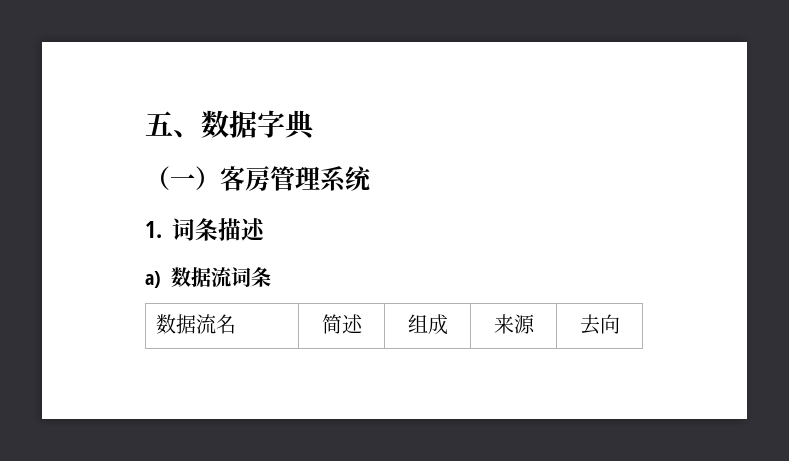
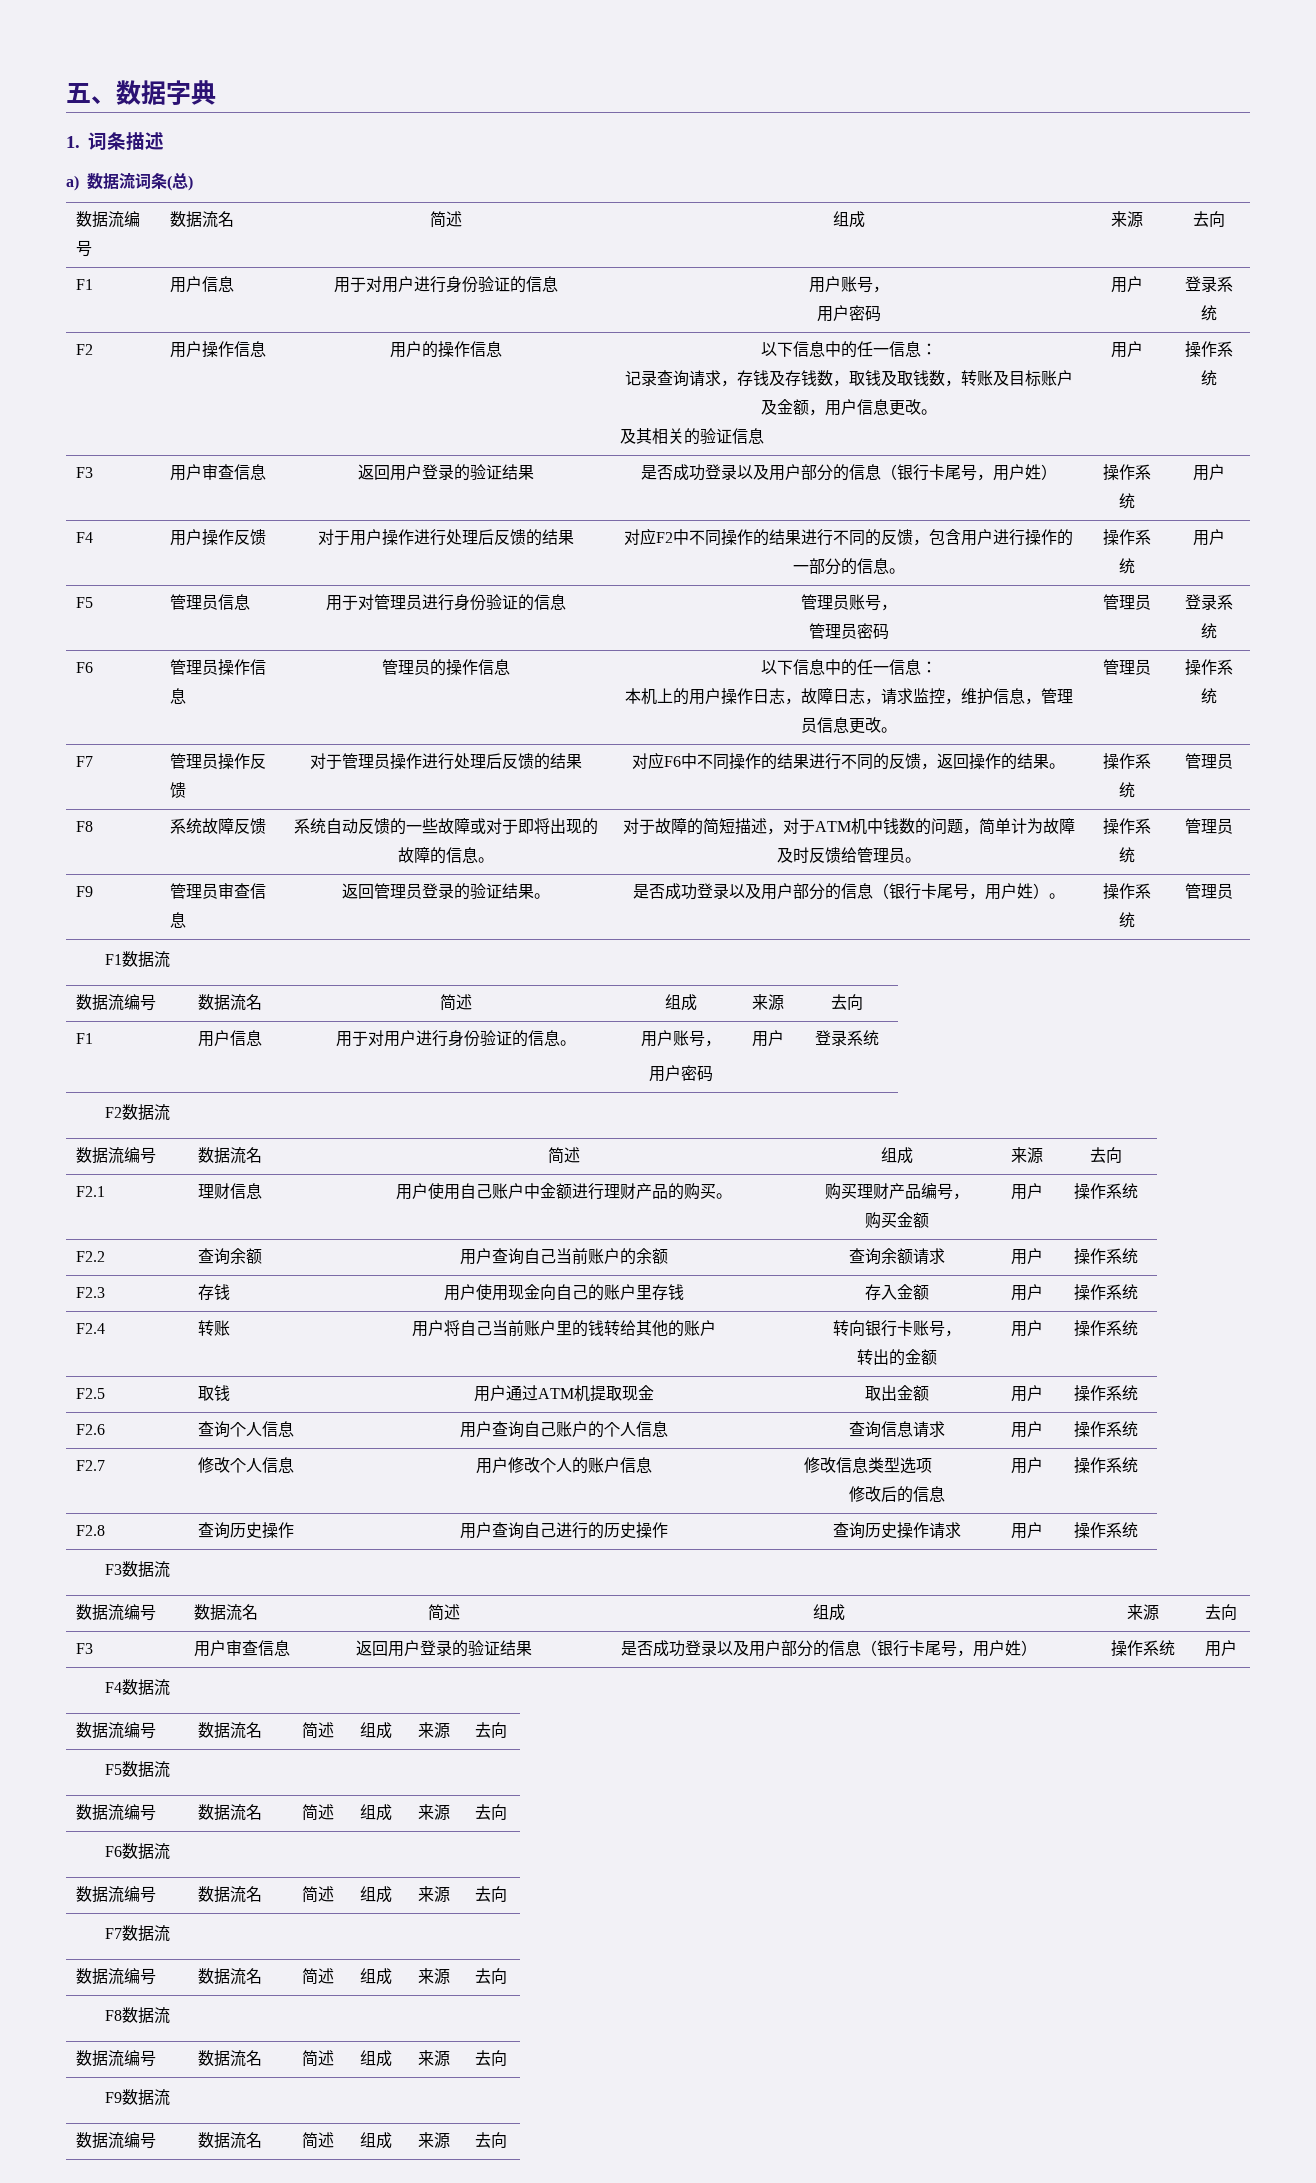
[145,166,372,192] // （一）客房管理系统 -> (216, 92) none
[155,314,236,334] [321,314,363,334] [407,314,448,335] [493,314,535,334] [579,314,620,335] // 数据流名 | 简述 | 组成 | 来源 | 去向 -> [167,172,193,191] [75,211,140,228] [75,240,92,257] [169,211,234,228] [429,211,462,228] [832,211,865,228] [1111,211,1143,228] [1192,211,1225,227] [75,279,93,290] [169,276,234,293] [333,276,558,293] [808,276,889,293] [816,305,881,322] [1111,276,1143,293] [1184,276,1233,292] [1200,305,1217,321] [75,344,93,355] [169,341,266,358] [389,341,502,358] [760,341,937,358] [624,370,1073,387] [760,399,937,416] [619,428,764,445] [1111,341,1143,358] [1184,341,1233,358] [1200,370,1217,386] [75,467,93,478] [169,464,266,481] [357,464,534,481] [640,464,1057,481] [1103,464,1151,481] [1119,493,1135,509] [1192,464,1225,481] [75,532,93,543] [169,529,266,546] [317,529,574,546] [624,528,1073,546] [792,558,905,575] [1103,529,1151,546] [1119,558,1135,574] [1192,529,1225,546] [75,597,93,608] [169,594,250,610] [325,594,566,611] [800,594,897,611] [808,623,889,640] [1103,594,1151,610] [1184,594,1233,610] [1200,623,1217,639] [75,662,93,673] [169,659,266,676] [169,688,186,704] [381,659,510,676] [760,659,937,676] [624,688,1073,705] [800,717,897,734] [1103,659,1151,675] [1184,659,1233,676] [1200,688,1217,704] [75,756,93,767] [169,753,266,770] [169,782,186,798] [309,753,582,770] [632,752,1065,770] [1103,753,1151,770] [1119,782,1135,798] [1184,753,1233,769] [75,821,93,832] [169,818,266,834] [293,818,598,835] [397,847,494,864] [622,818,1075,835] [776,847,921,863] [1103,818,1151,835] [1119,847,1135,863] [1184,818,1233,834] [75,886,93,897] [169,883,266,899] [169,912,186,928] [341,883,550,900] [632,883,1065,900] [1103,883,1151,900] [1119,912,1135,928] [1184,883,1233,899] [105,951,171,968] [75,994,156,1011] [197,994,262,1011] [440,994,472,1011] [665,994,697,1011] [752,994,784,1011] [831,994,863,1010] [75,1033,93,1044] [197,1030,262,1047] [336,1030,576,1047] [641,1030,721,1047] [649,1065,713,1082] [752,1030,784,1047] [815,1030,879,1046] [105,1104,171,1121] [75,1147,156,1164] [197,1147,262,1164] [547,1147,580,1164] [880,1147,913,1164] [1011,1147,1043,1164] [1090,1147,1122,1163] [75,1186,105,1197] [197,1183,262,1200] [395,1183,732,1200] [824,1183,969,1200] [864,1212,929,1229] [1011,1183,1043,1200] [1074,1183,1138,1200] [75,1251,105,1262] [197,1248,262,1265] [459,1248,668,1265] [848,1248,945,1265] [1011,1248,1043,1265] [1074,1248,1138,1265] [75,1287,105,1298] [197,1284,230,1300] [443,1284,684,1301] [864,1284,929,1300] [1011,1284,1043,1301] [1074,1284,1138,1301] [75,1323,105,1334] [197,1320,230,1336] [411,1320,716,1337] [832,1320,961,1337] [856,1349,937,1366] [1011,1320,1043,1337] [1074,1320,1138,1337] [75,1388,105,1399] [197,1385,230,1401] [473,1385,654,1402] [864,1385,929,1401] [1011,1385,1043,1402] [1074,1385,1138,1402] [75,1424,105,1435] [197,1421,294,1438] [459,1421,668,1438] [848,1421,945,1438] [1011,1421,1043,1438] [1074,1421,1138,1438] [75,1460,105,1471] [197,1457,294,1473] [475,1457,652,1474] [803,1457,932,1474] [848,1486,945,1503] [1011,1457,1043,1474] [1074,1457,1138,1474] [75,1525,105,1536] [197,1522,294,1539] [459,1522,668,1539] [832,1522,961,1539] [1011,1522,1043,1539] [1074,1522,1138,1539] [105,1561,171,1578] [75,1604,156,1621] [193,1604,258,1621] [428,1604,460,1621] [813,1604,845,1621] [1126,1604,1159,1621] [1204,1604,1237,1620] [75,1643,93,1654] [193,1640,290,1657] [356,1640,532,1657] [621,1640,1037,1657] [1110,1640,1175,1657] [1204,1640,1237,1657] [105,1679,171,1696] [75,1722,156,1739] [197,1722,262,1739] [302,1722,334,1739] [359,1722,392,1739] [417,1722,450,1739] [475,1722,507,1738] [105,1761,171,1778] [75,1804,156,1821] [197,1804,262,1821] [302,1804,334,1821] [359,1804,392,1821] [417,1804,450,1821] [475,1804,507,1820] [105,1843,171,1860] [75,1886,156,1903] [197,1886,262,1903] [302,1886,334,1903] [359,1886,392,1903] [417,1886,450,1903] [475,1886,507,1902] [105,1925,171,1942] [75,1968,156,1985] [197,1968,262,1985] [302,1968,334,1985] [359,1968,392,1985] [417,1968,450,1985] [475,1968,507,1984] [105,2007,171,2024] [75,2050,156,2067] [197,2050,262,2067] [302,2050,334,2067] [359,2050,392,2067] [417,2050,450,2067] [475,2050,507,2066] [105,2089,171,2106] [75,2132,156,2149] [197,2132,262,2149] [302,2132,334,2149] [359,2132,392,2149] [417,2132,450,2149] [475,2132,507,2148] (总) // 数据流编号 | 数据流名 | 简述 | 组成 | 来源 | 去向 // F1 | 用户信息 | 用于对用户进行身份验证的信息 | 用户账号， // 用户密码 | 用户 | 登录系统 // F2 | 用户操作信息 | 用户的操作信息 | 以下信息中的任一信息： // 记录查询请求，存钱及存钱数，取钱及取钱数，转账及目标账户及金额，用户信息更改。 // 及其相关的验证信息 | 用户 | 操作系统 // F3 | 用户审查信息 | 返回用户登录的验证结果 | 是否成功登录以及用户部分的信息（银行卡尾号，用户姓） | 操作系统 | 用户 // F4 | 用户操作反馈 | 对于用户操作进行处理后反馈的结果 | 对应F2中不同操作的结果进行不同的反馈，包含用户进行操作的一部分的信息。 | 操作系统 | 用户 // F5 | 管理员信息 | 用于对管理员进行身份验证的信息 | 管理员账号， // 管理员密码 | 管理员 | 登录系统 // F6 | 管理员操作信息 | 管理员的操作信息 | 以下信息中的任一信息： // 本机上的用户操作日志，故障日志，请求监控，维护信息，管理员信息更改。 | 管理员 | 操作系统 // F7 | 管理员操作反馈 | 对于管理员操作进行处理后反馈的结果 | 对应F6中不同操作的结果进行不同的反馈，返回操作的结果。 | 操作系统 | 管理员 // F8 | 系统故障反馈 | 系统自动反馈的一些故障或对于即将出现的故障的信息。 | 对于故障的简短描述，对于ATM机中钱数的问题，简单计为故障及时反馈给管理员。 | 操作系统 | 管理员 // F9 | 管理员审查信息 | 返回管理员登录的验证结果。 | 是否成功登录以及用户部分的信息（银行卡尾号，用户姓）。 | 操作系统 | 管理员 // F1数据流 // 数据流编号 | 数据流名 | 简述 | 组成 | 来源 | 去向 // F1 | 用户信息 | 用于对用户进行身份验证的信息。 | 用户账号， // 用户密码 | 用户 | 登录系统 // F2数据流 // 数据流编号 | 数据流名 | 简述 | 组成 | 来源 | 去向 // F2.1 | 理财信息 | 用户使用自己账户中金额进行理财产品的购买。 | 购买理财产品编号， // 购买金额 | 用户 | 操作系统 // F2.2 | 查询余额 | 用户查询自己当前账户的余额 | 查询余额请求 | 用户 | 操作系统 // F2.3 | 存钱 | 用户使用现金向自己的账户里存钱 | 存入金额 | 用户 | 操作系统 // F2.4 | 转账 | 用户将自己当前账户里的钱转给其他的账户 | 转向银行卡账号， // 转出的金额 | 用户 | 操作系统 // F2.5 | 取钱 | 用户通过ATM机提取现金 | 取出金额 | 用户 | 操作系统 // F2.6 | 查询个人信息 | 用户查询自己账户的个人信息 | 查询信息请求 | 用户 | 操作系统 // F2.7 | 修改个人信息 | 用户修改个人的账户信息 | 修改信息类型选项 // 修改后的信息 | 用户 | 操作系统 // F2.8 | 查询历史操作 | 用户查询自己进行的历史操作 | 查询历史操作请求 | 用户 | 操作系统 // F3数据流 // 数据流编号 | 数据流名 | 简述 | 组成 | 来源 | 去向 // F3 | 用户审查信息 | 返回用户登录的验证结果 | 是否成功登录以及用户部分的信息（银行卡尾号，用户姓） | 操作系统 | 用户 // F4数据流 // 数据流编号 | 数据流名 | 简述 | 组成 | 来源 | 去向 // F5数据流 // 数据流编号 | 数据流名 | 简述 | 组成 | 来源 | 去向 // F6数据流 // 数据流编号 | 数据流名 | 简述 | 组成 | 来源 | 去向 // F7数据流 // 数据流编号 | 数据流名 | 简述 | 组成 | 来源 | 去向 // F8数据流 // 数据流编号 | 数据流名 | 简述 | 组成 | 来源 | 去向 // F9数据流 // 数据流编号 | 数据流名 | 简述 | 组成 | 来源 | 去向

